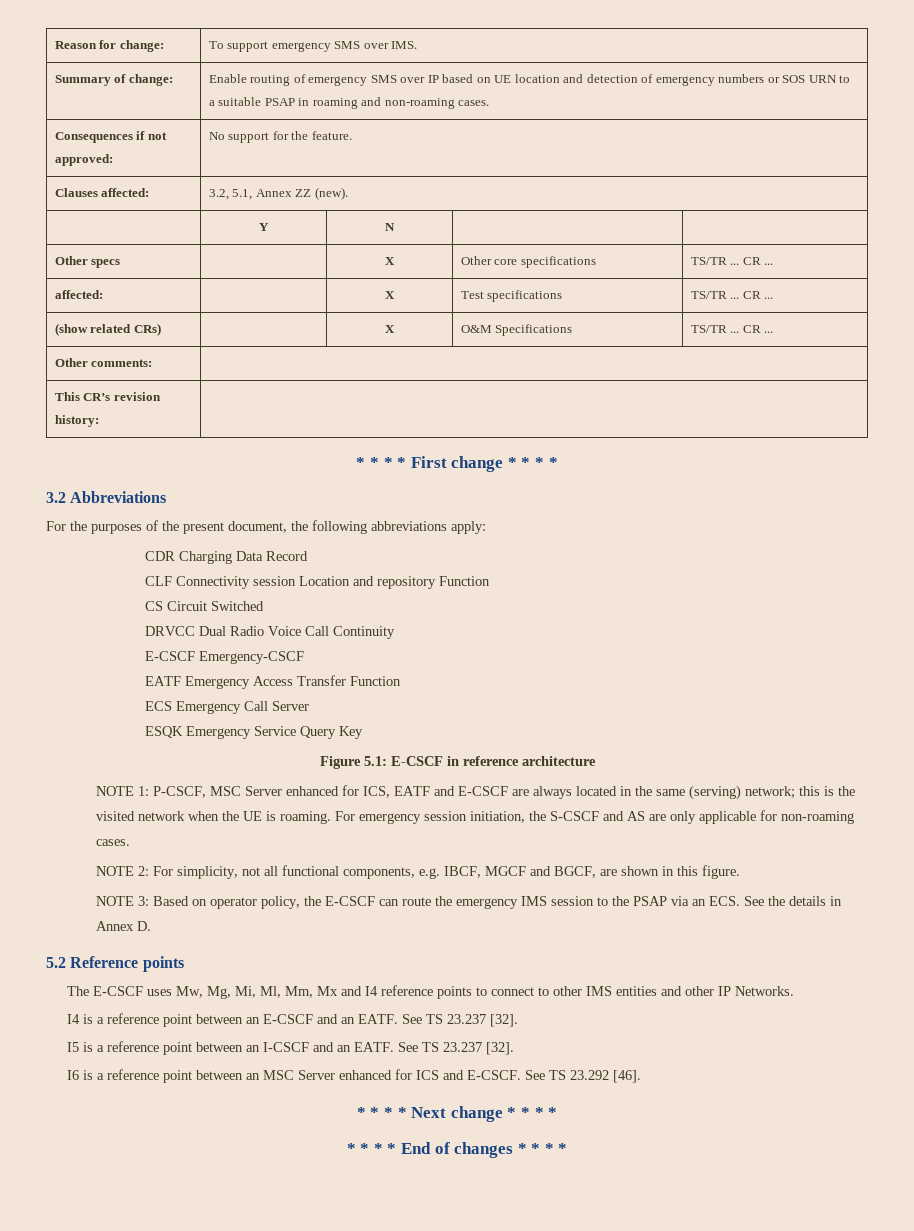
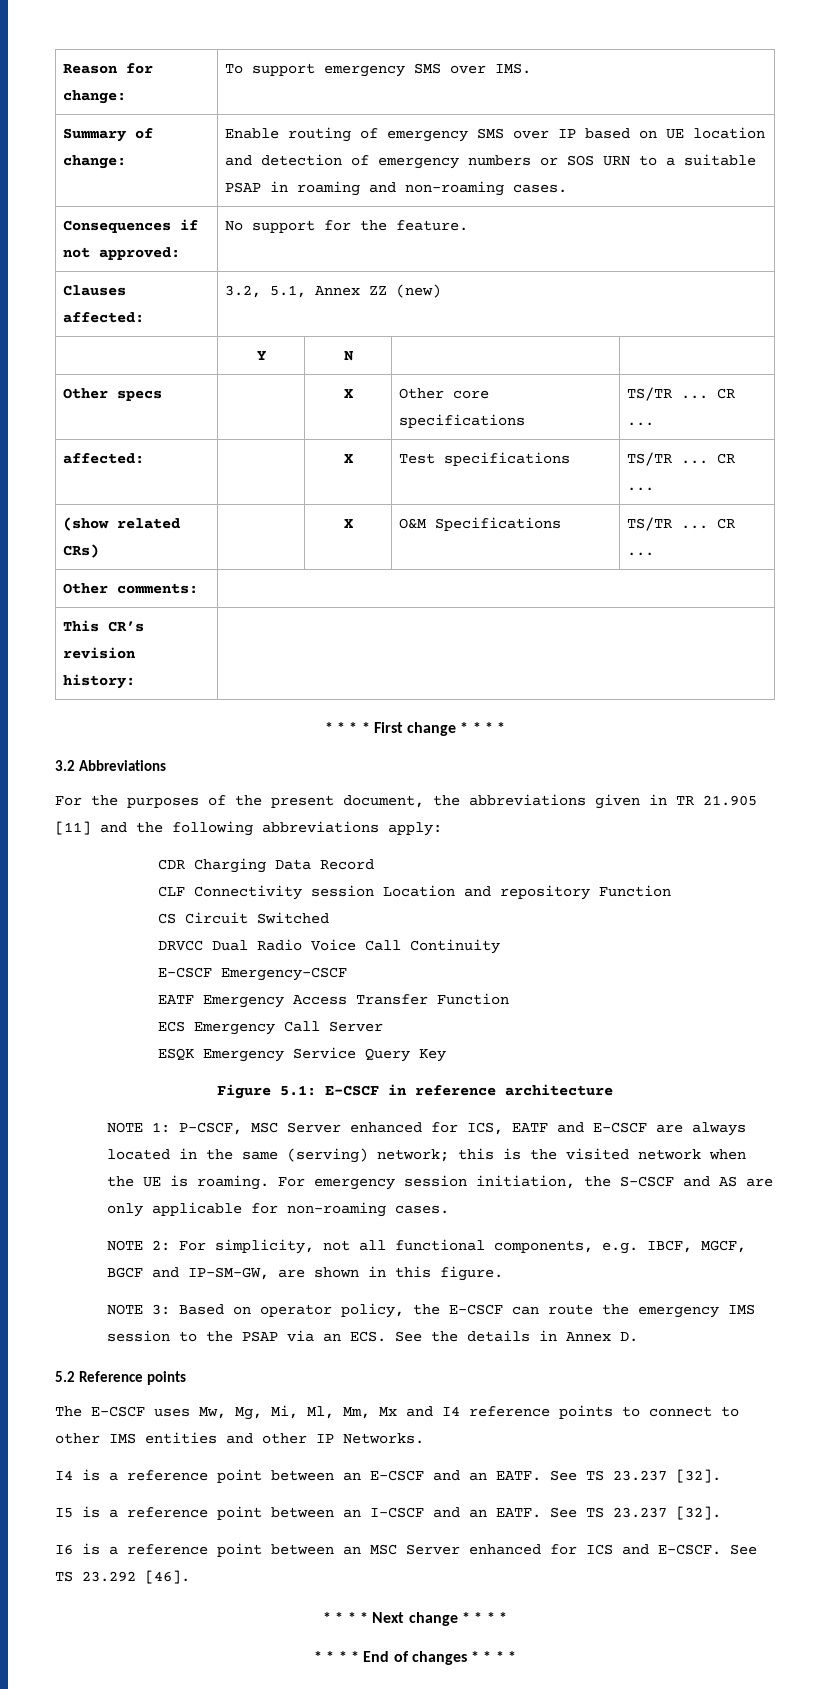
[314,187,348,200] (new). -> [395,284,441,298] (new)
(308, 526) none -> [469,794,757,809] [55,821,163,835] abbreviations given in TR 21.905 [11] and the
[484,866,596,878] MGCF and BGCF, -> [700,1240,746,1253] [106,1267,269,1280] MGCF, BGCF and IP-SM-GW,

